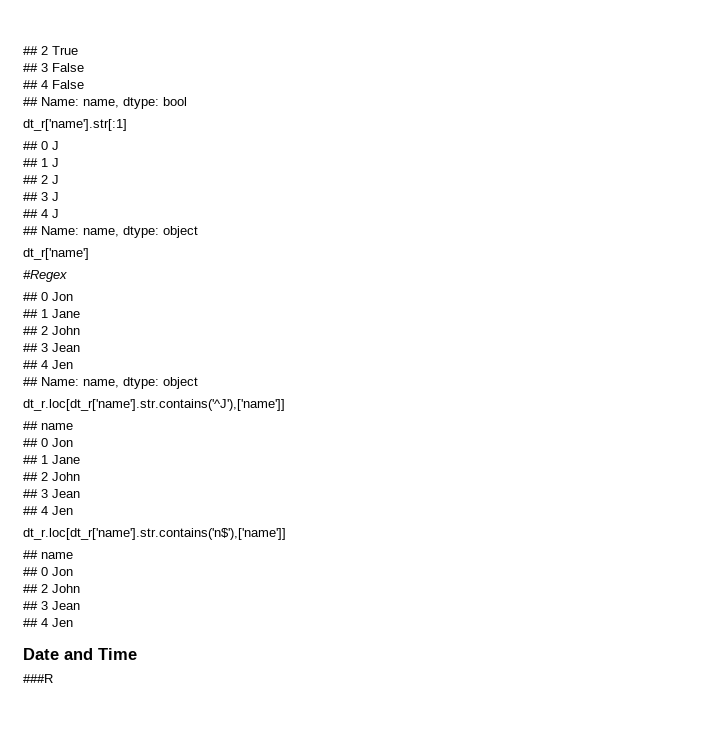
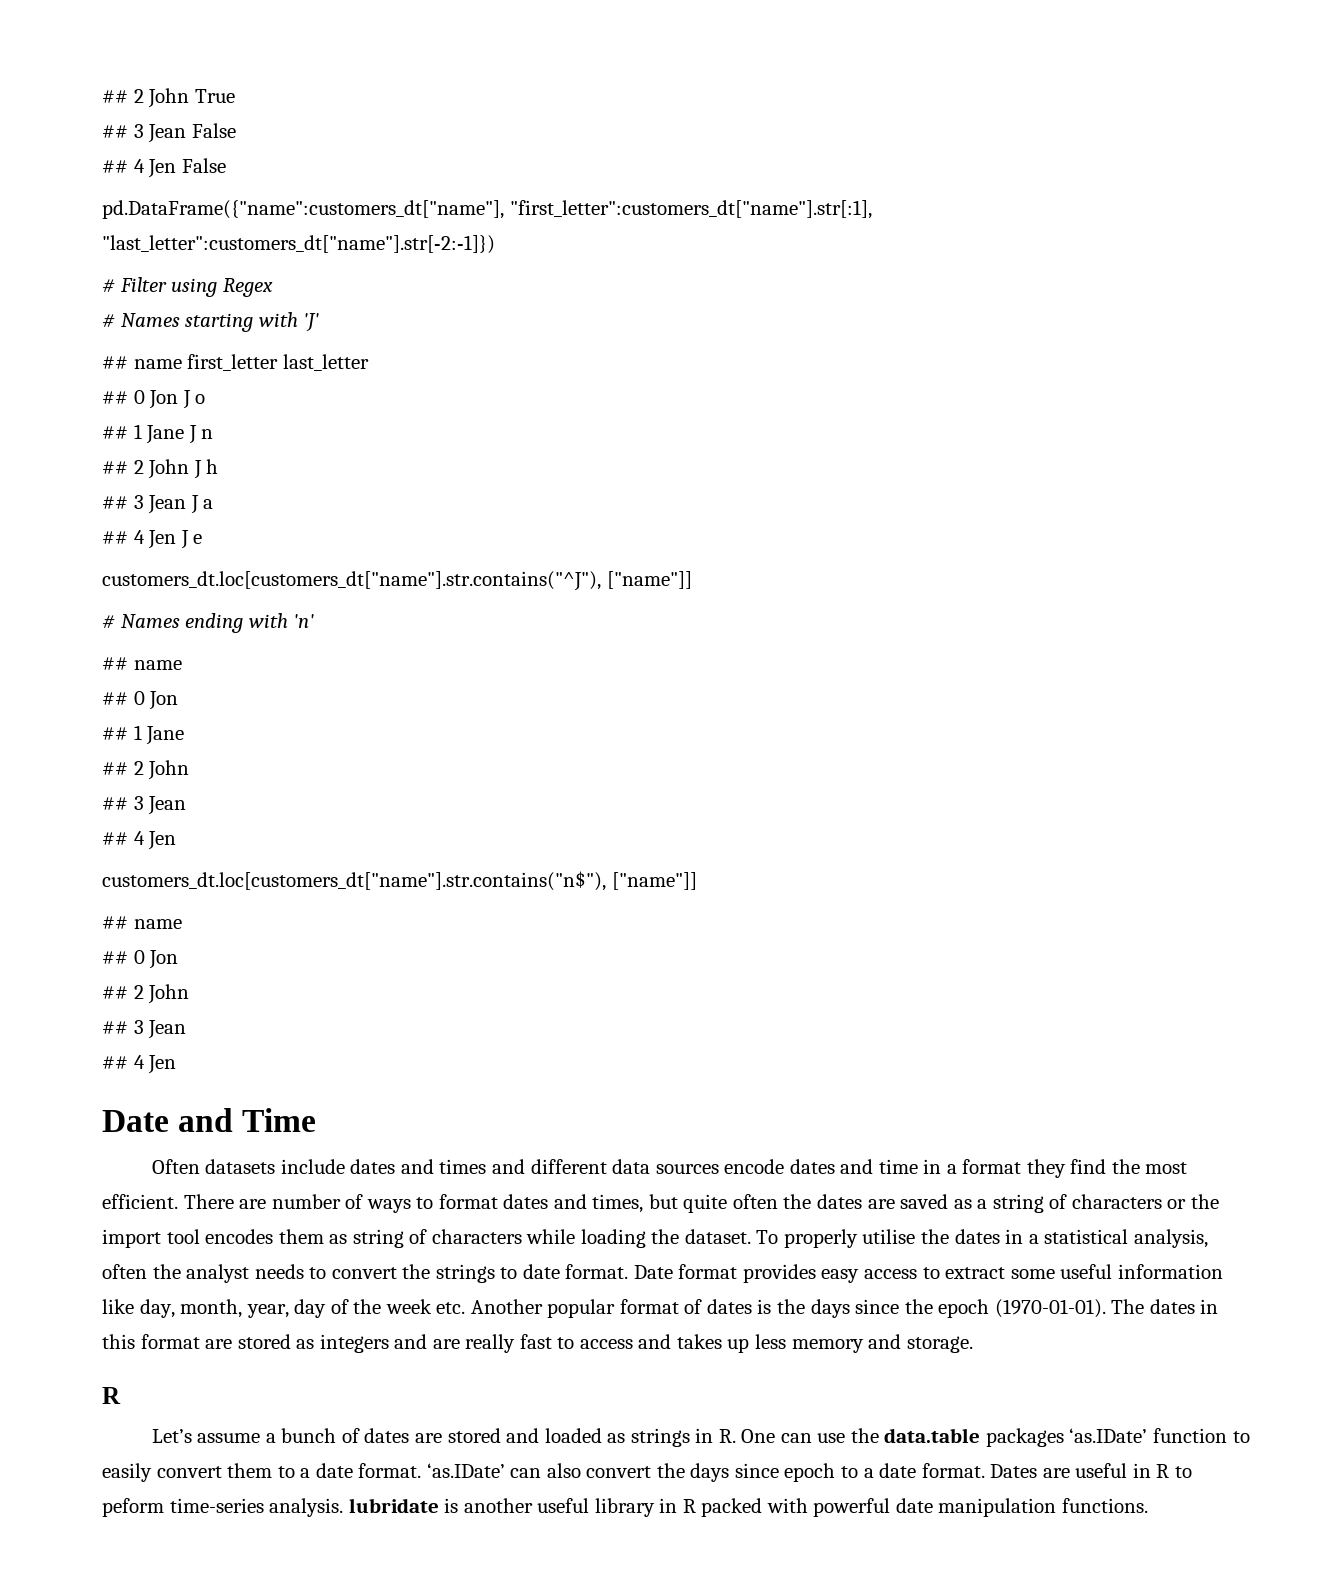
[23,46,48,55] ## 2 -> [102,88,190,108] ## 2 John
(48, 67) none -> [148,124,187,143] Jean
[52,80,84,89] [23,97,187,109] [23,119,127,131] [23,141,59,150] [23,158,59,167] [23,175,59,184] [23,192,59,201] [23,209,59,218] [23,226,198,238] [23,248,89,260] [23,270,67,282] [23,292,73,301] [23,309,80,318] [23,326,80,335] [23,343,80,352] [23,360,73,369] [23,377,198,389] [23,399,285,411] False // ## Name: name, dtype: bool // dt_r['name'].str[:1] // ## 0 J // ## 1 J // ## 2 J // ## 3 J // ## 4 J // ## Name: name, dtype: object // dt_r['name'] // #Regex // ## 0 Jon // ## 1 Jane // ## 2 John // ## 3 Jean // ## 4 Jen // ## Name: name, dtype: object // dt_r.loc[dt_r['name'].str.contains('^J'),['name']] -> [148,158,226,178] [102,200,872,219] [102,235,495,254] [102,277,273,297] [102,312,320,332] [102,354,369,371] [102,390,206,409] [102,424,214,444] [102,459,219,479] [102,495,214,514] [102,530,203,549] [102,571,692,591] [102,613,315,633] Jen False // pd.DataFrame({"name":customers_dt["name"], "first_letter":customers_dt["name"].str[:1], "last_letter":customers_dt["name"].str[-2:-1]}) // # Filter using Regex // # Names starting with 'J' // ## name first_letter last_letter // ## 0 Jon J o // ## 1 Jane J n // ## 2 John J h // ## 3 Jean J a // ## 4 Jen J e // customers_dt.loc[customers_dt["name"].str.contains("^J"), ["name"]] // # Names ending with 'n'
[23,528,286,540] dt_r.loc[dt_r['name'].str.contains('n$'),['name']] -> [102,871,697,891] customers_dt.loc[customers_dt["name"].str.contains("n$"), ["name"]]
[23,674,53,683] ###R -> [151,1159,1188,1178] [102,1194,1219,1213] [102,1229,1208,1248] [102,1264,1223,1283] [102,1299,1219,1318] [102,1334,973,1353] [102,1387,121,1404] [151,1428,1250,1447] [102,1463,1192,1482] [102,1498,1149,1517] Often datasets include dates and times and different data sources encode dates and time in a format they find the most efficient. There are number of ways to format dates and times, but quite often the dates are saved as a string of characters or the import tool encodes them as string of characters while loading the dataset. To properly utilise the dates in a statistical analysis, often the analyst needs to convert the strings to date format. Date format provides easy access to extract some useful information like day, month, year, day of the week etc. Another popular format of dates is the days since the epoch (1970-01-01). The dates in this format are stored as integers and are really fast to access and takes up less memory and storage. // R // Let’s assume a bunch of dates are stored and loaded as strings in R. One can use the data.table packages ‘as.IDate’ function to easily convert them to a date format. ‘as.IDate’ can also convert the days since epoch to a date format. Dates are useful in R to peform time-series analysis. lubridate is another useful library in R packed with powerful date manipulation functions.

